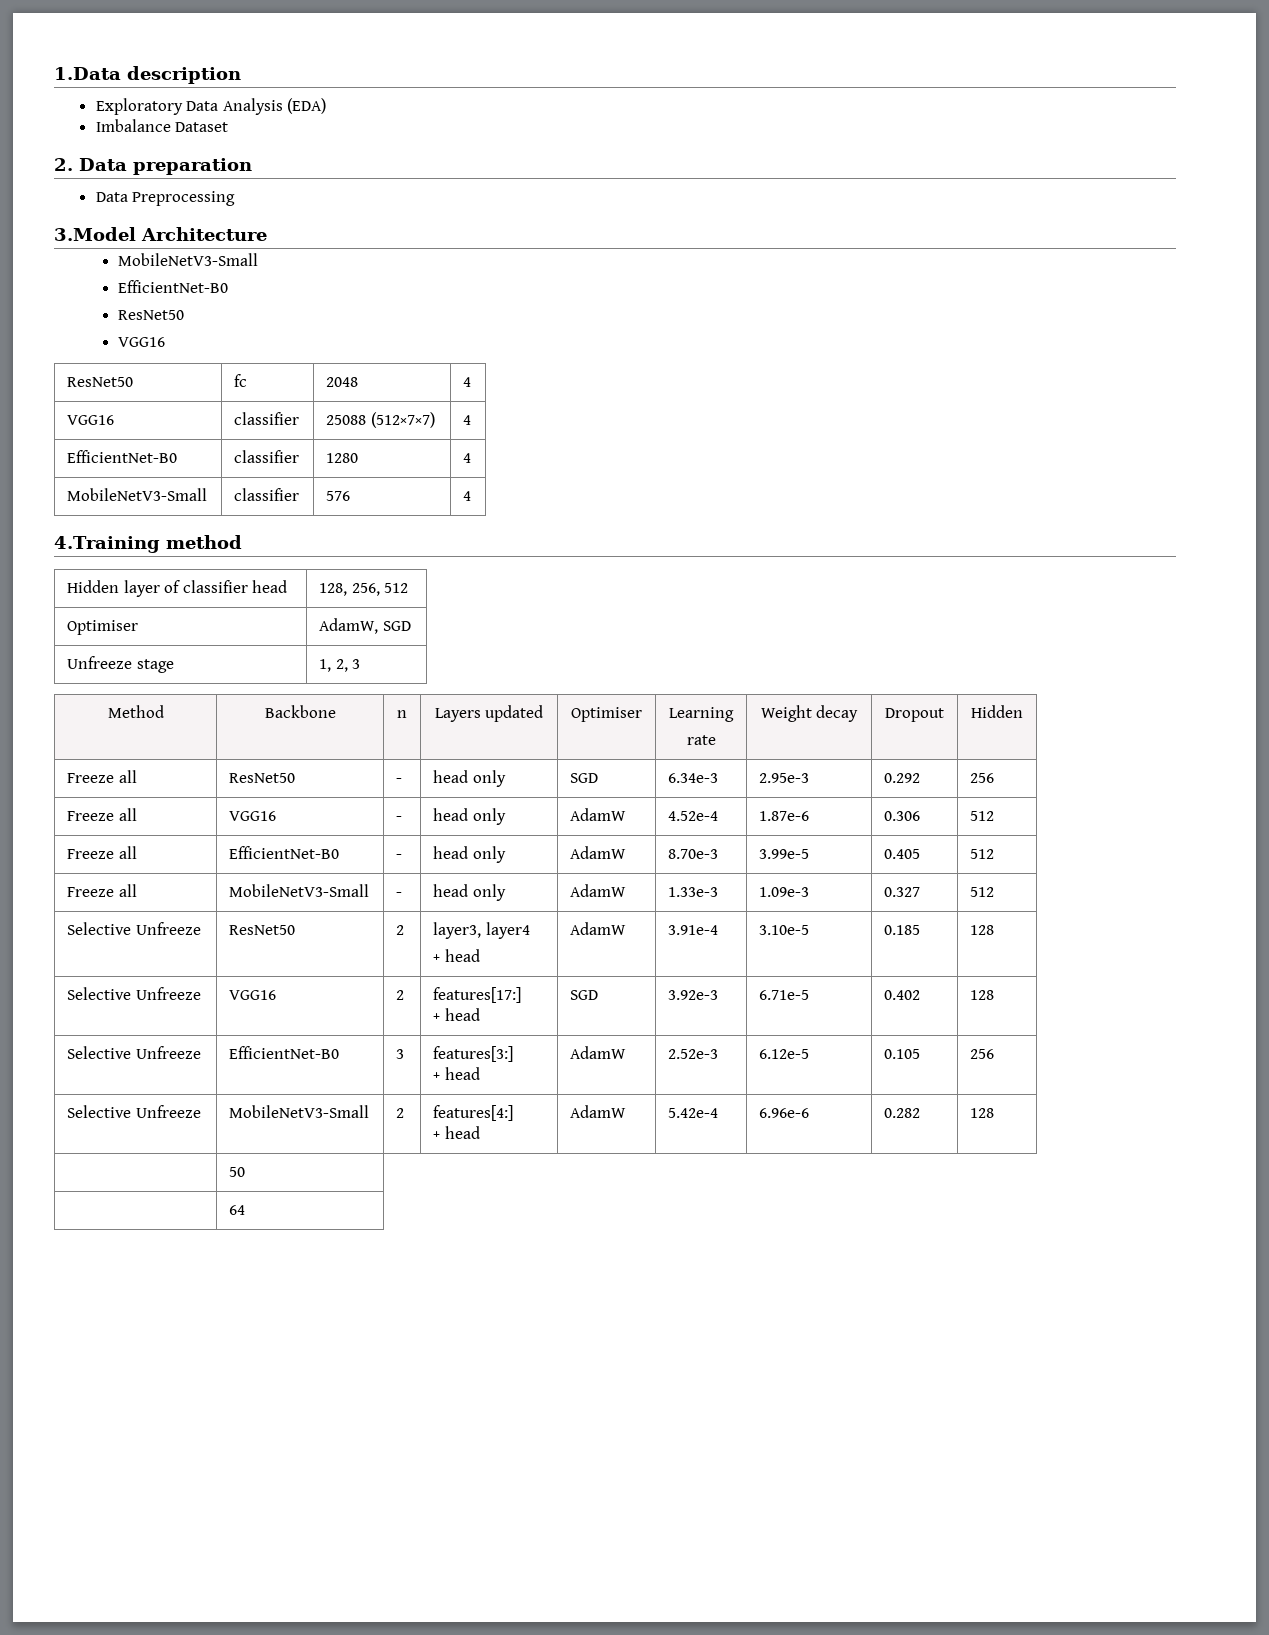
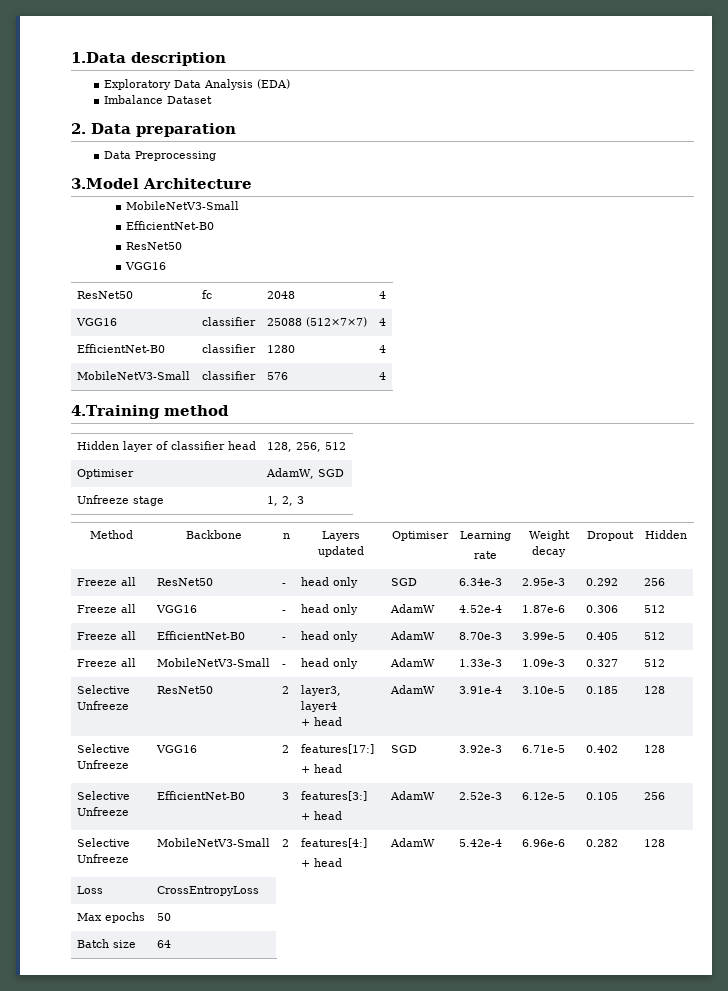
(995, 1113) none -> [76,886,103,894] [156,886,259,896] [76,912,145,923] Loss | CrossEntropyLoss // Max epochs
(246, 1172) none -> [76,939,136,948] Batch size

